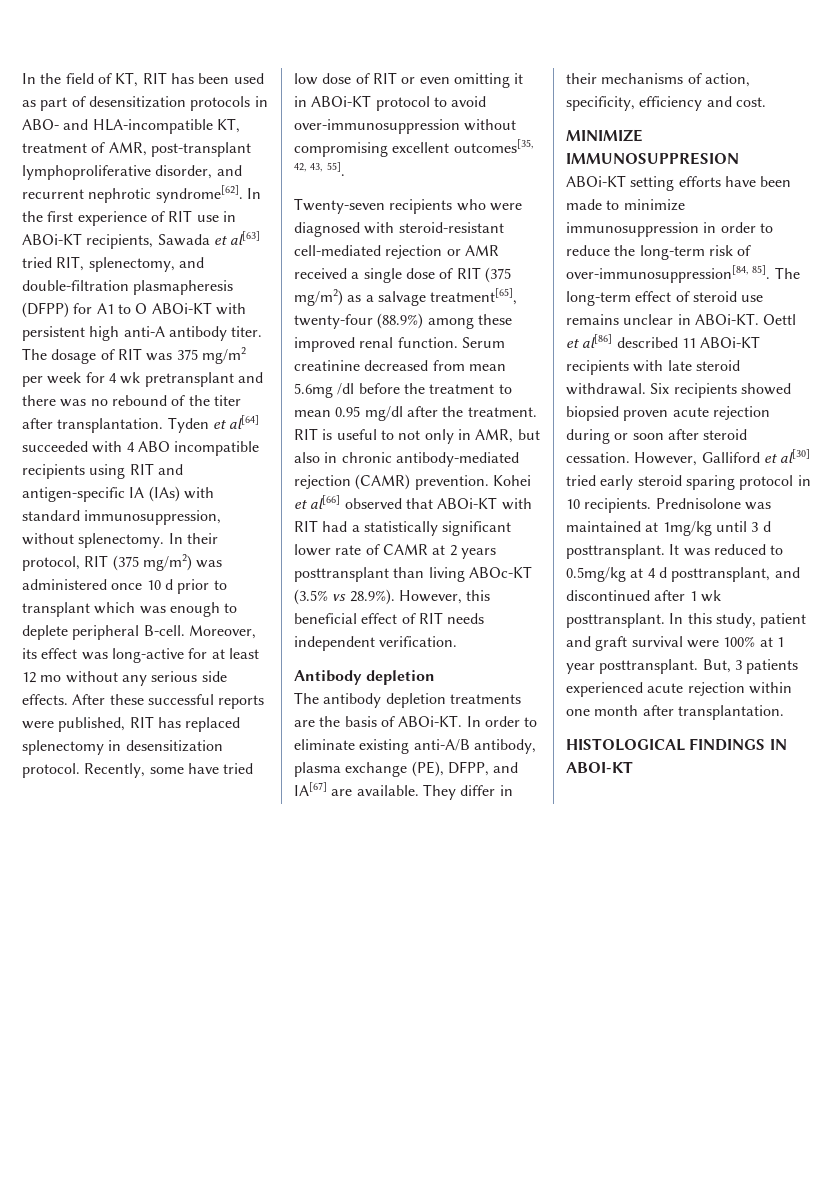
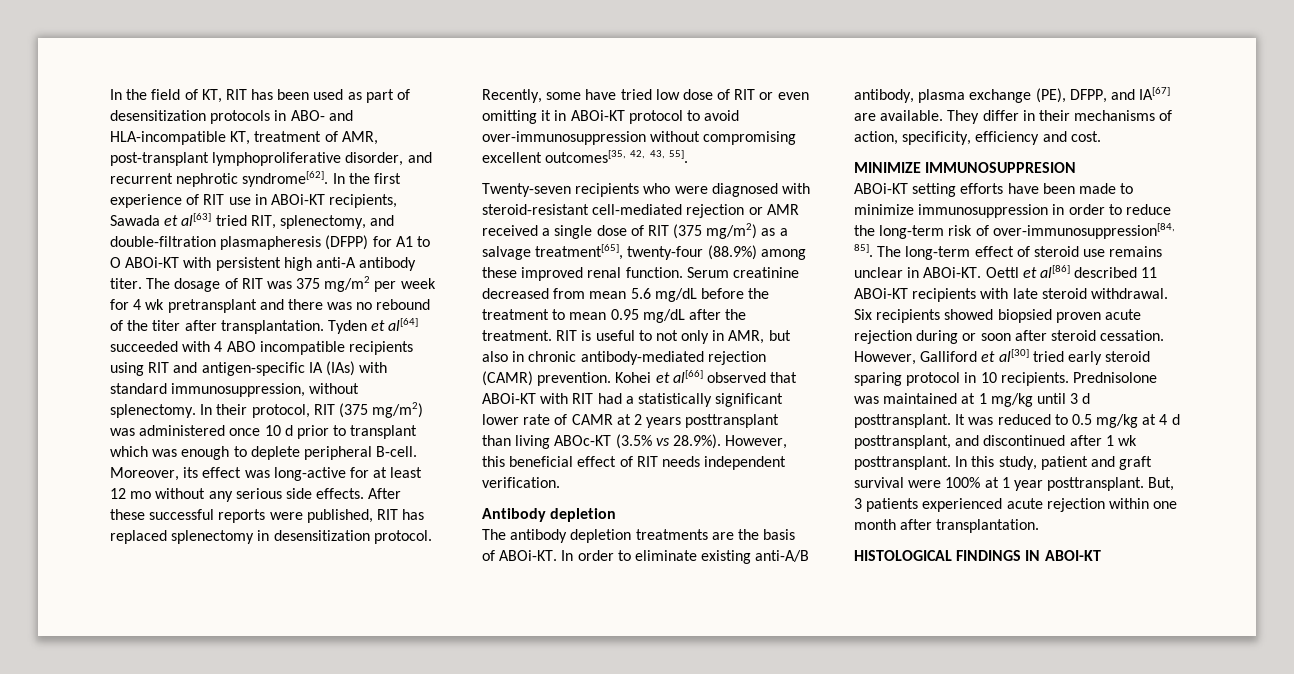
[294,383,355,398] 5.6mg /dl -> [630,288,697,302] 5.6 mg/dL
[364,406,403,421] mg/dl -> [642,309,685,323] mg/dL
[662,521,712,536] 1mg/kg -> [978,393,1033,407] 1 mg/kg
[566,567,626,582] 0.5mg/kg -> [1071,414,1139,428] 0.5 mg/kg

